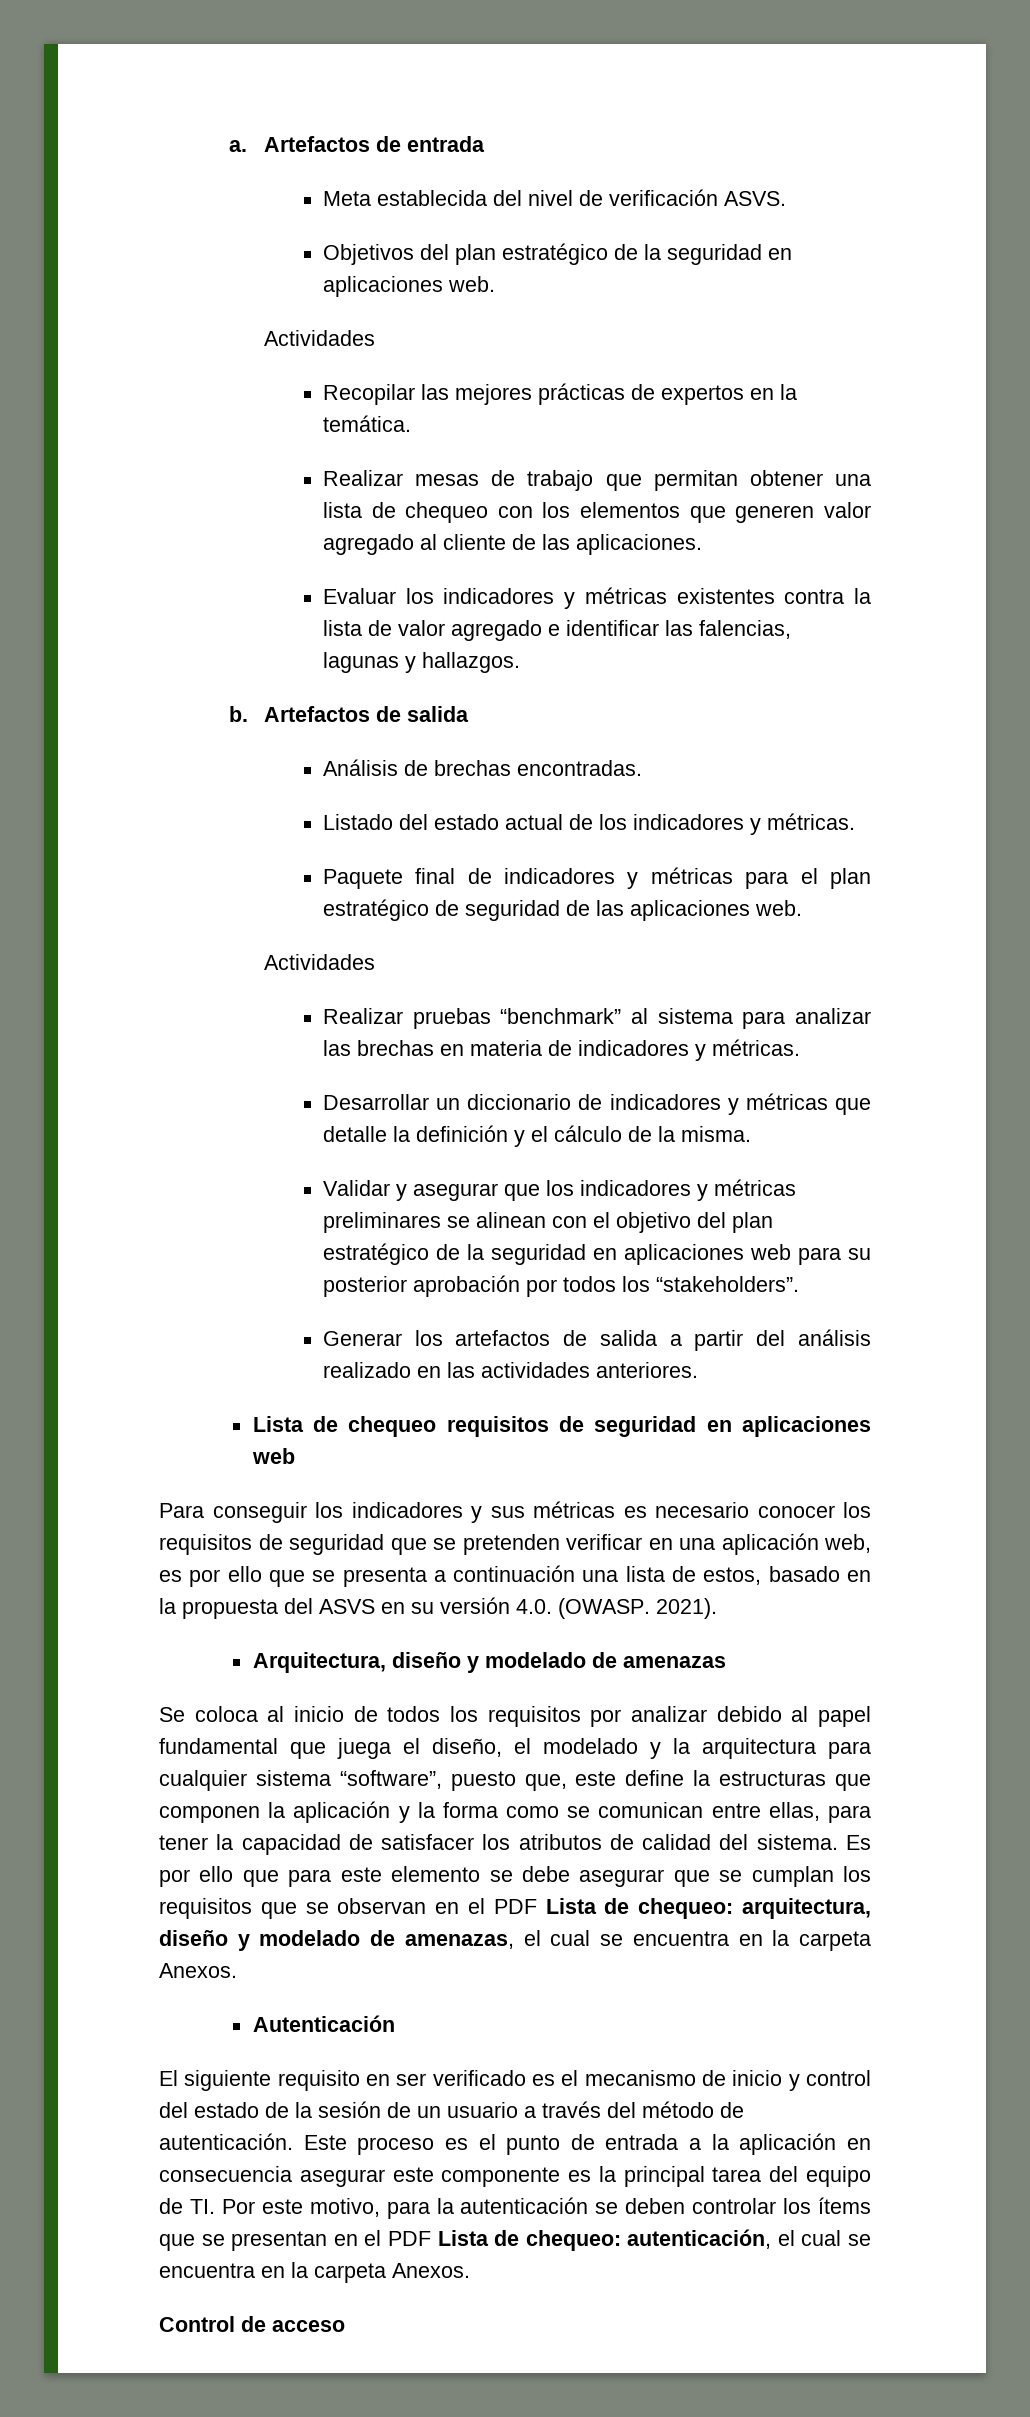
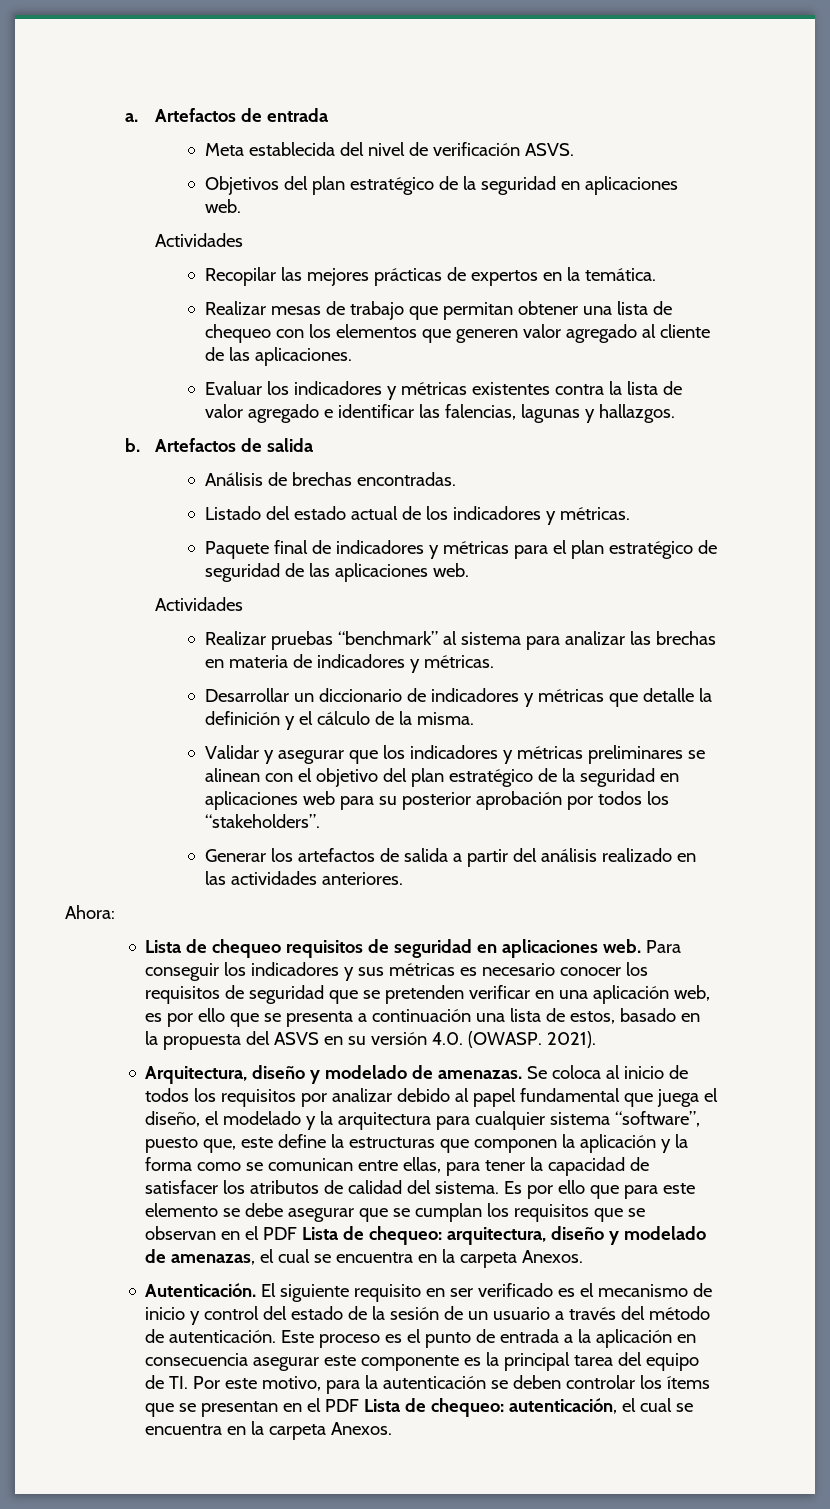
(698, 1370) none -> [65,905,115,919] // Ahora:
[251,1448,295,1464] web // -> [603,939,642,953] web.
[622,1656,726,1668] amenazas // -> [438,1070,523,1079] amenazas.
[252,2015,395,2032] Autenticación // -> [145,1283,257,1297] Autenticación.
[159,2316,345,2332] // Control de acceso -> (393, 1428) none

